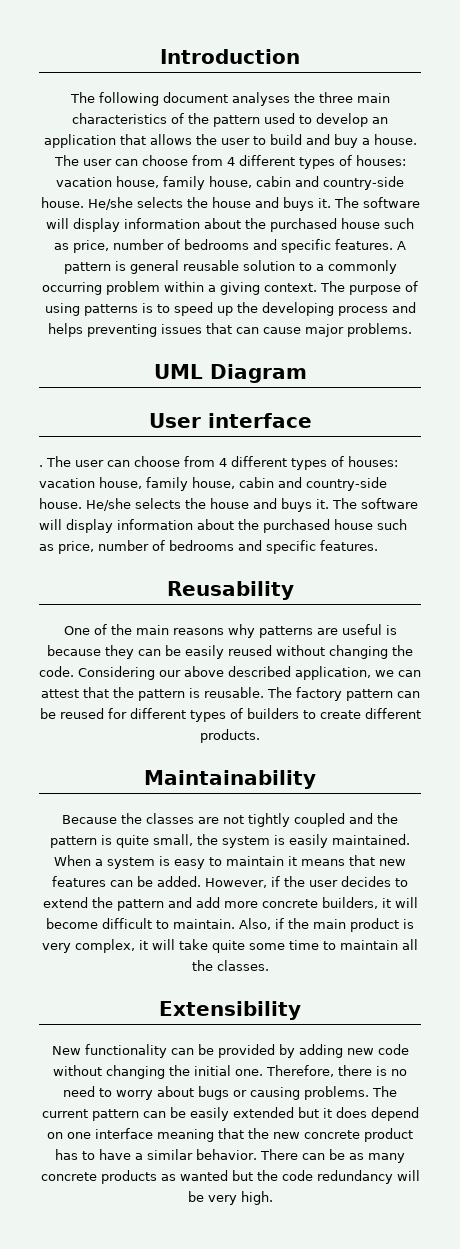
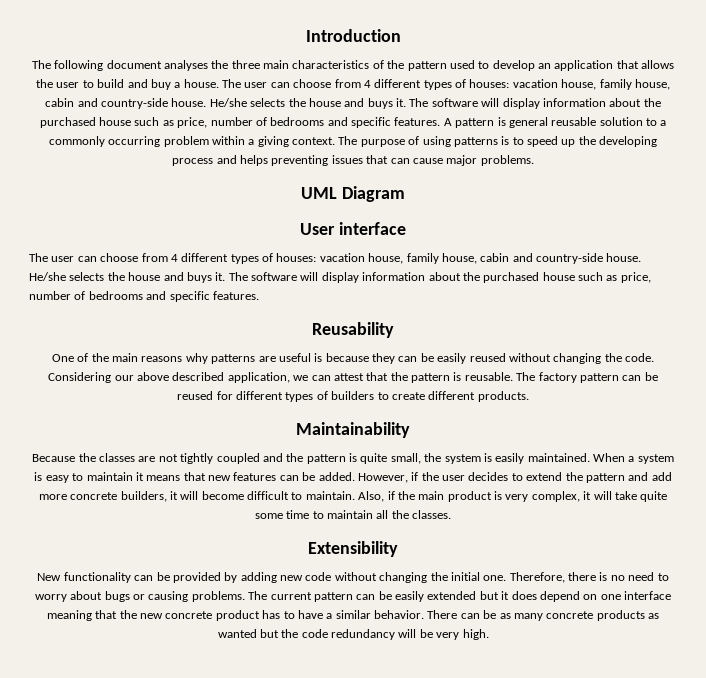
[39,465,43,467] . -> (406, 228) none

